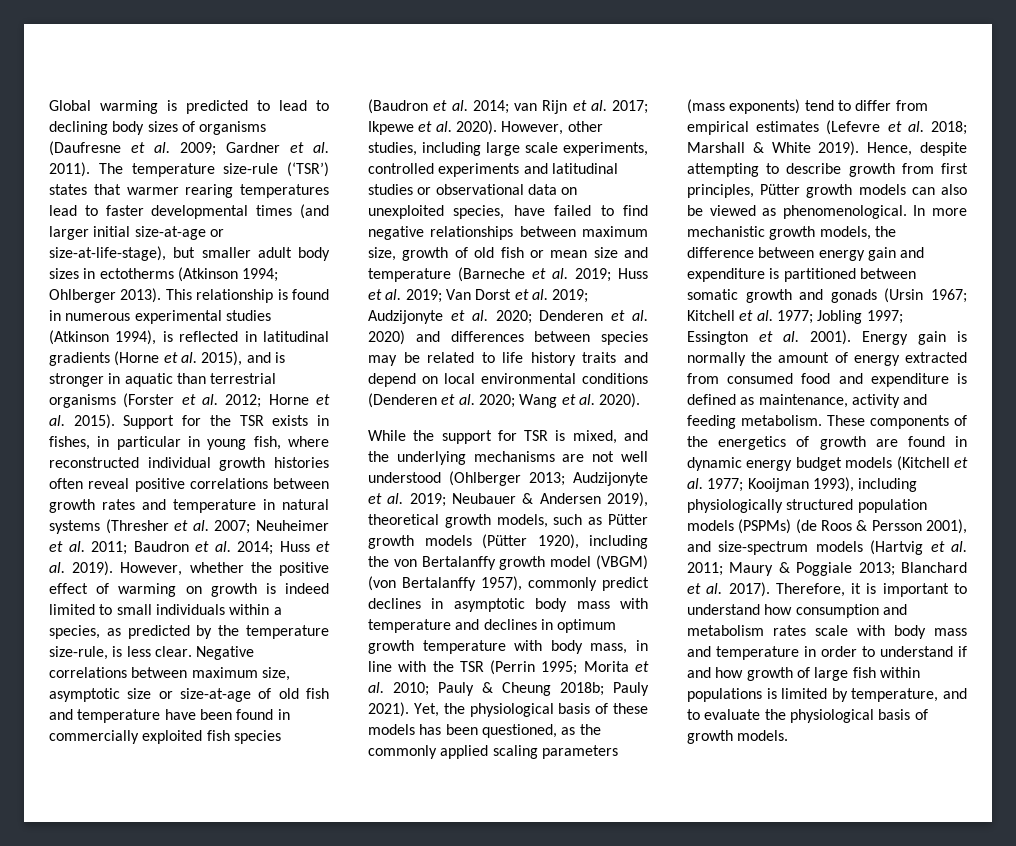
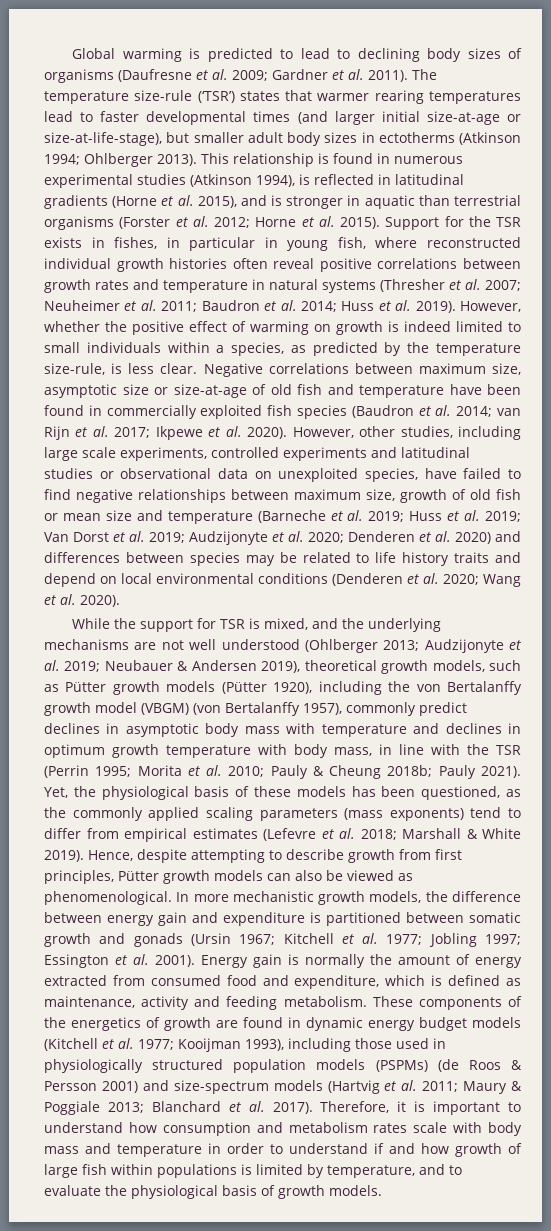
[870,373,949,387] expenditure -> [294,975,426,989] expenditure, which
(918, 485) none -> [355,1038,446,1049] those used in
[926,519,967,534] 2001), -> [101,1081,138,1093] 2001)

